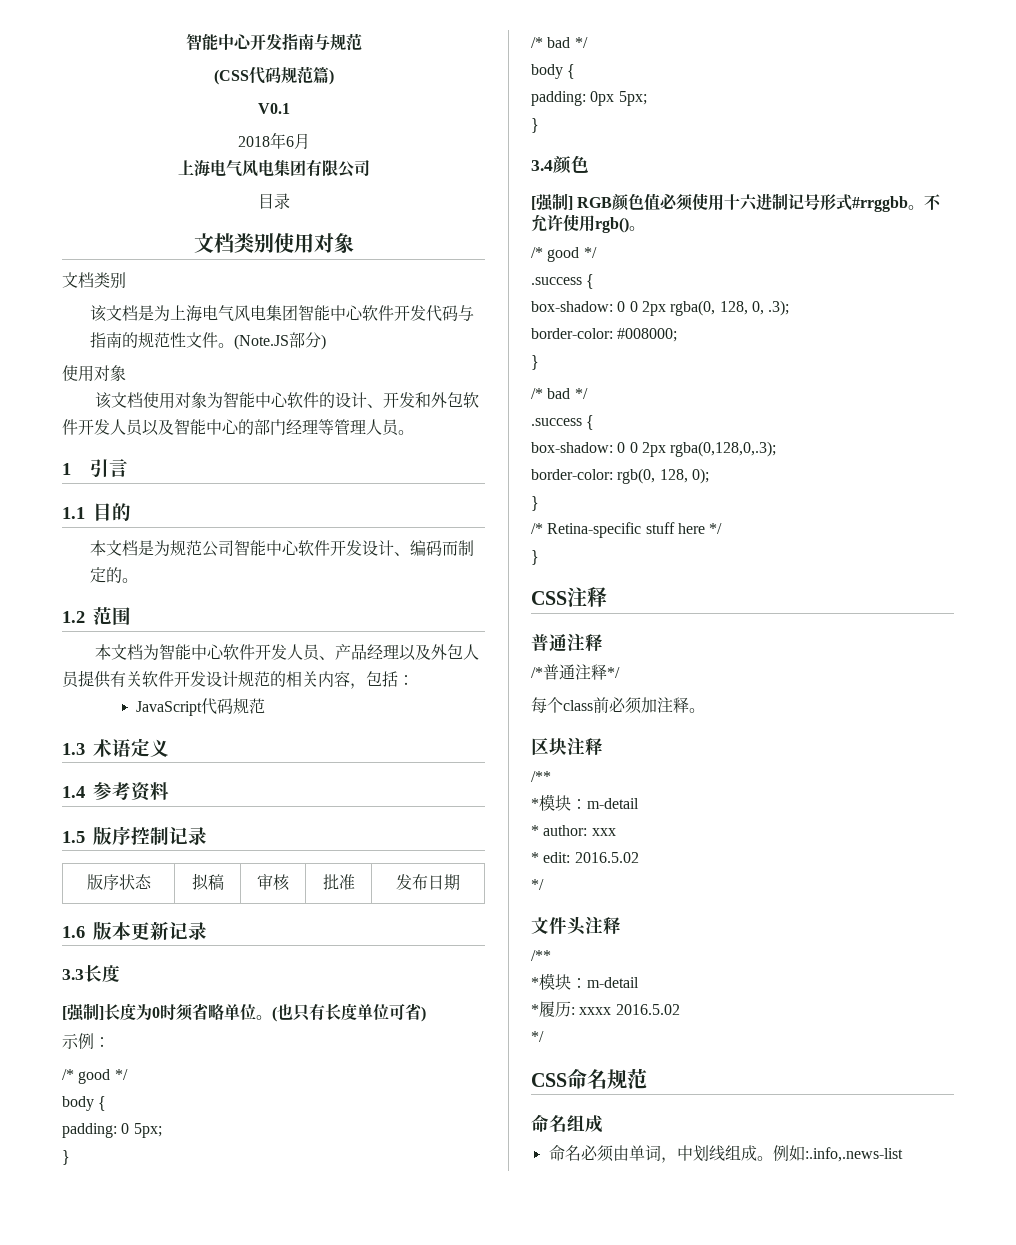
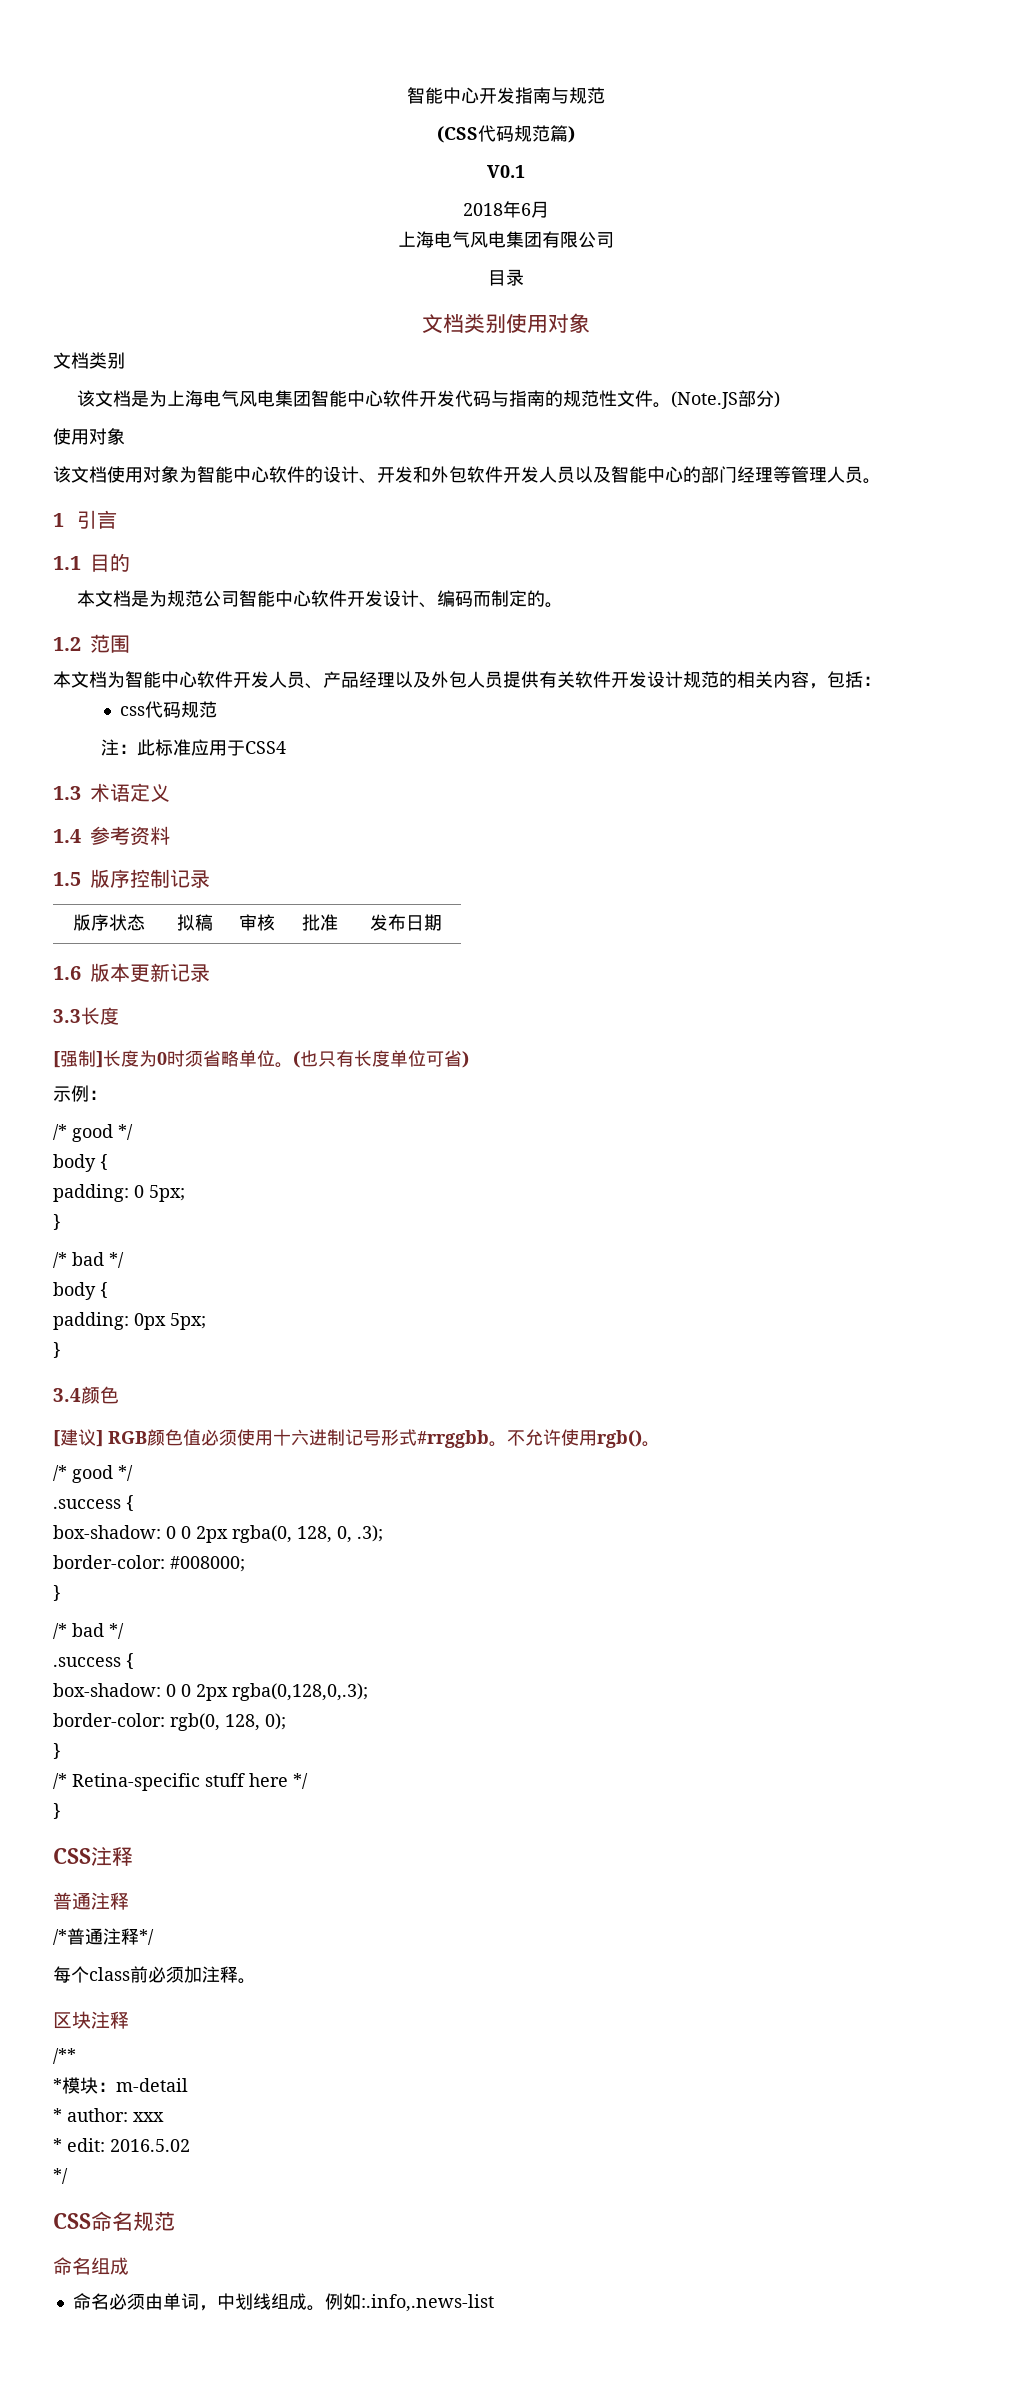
[135,698,265,716] JavaScript代码规范 -> [120,701,218,718] [100,739,286,756] css代码规范 // 注：此标准应用于CSS4
[536,193,568,211] 强制 -> [60,1429,96,1446] 建议
[531,916,621,935] [531,950,551,961] [531,973,639,990] [531,1001,680,1017] [531,1031,544,1042] // 文件头注释 // /** // *模块：m-detail // *履历: xxxx 2016.5.02 // */ -> (68, 2176) none

